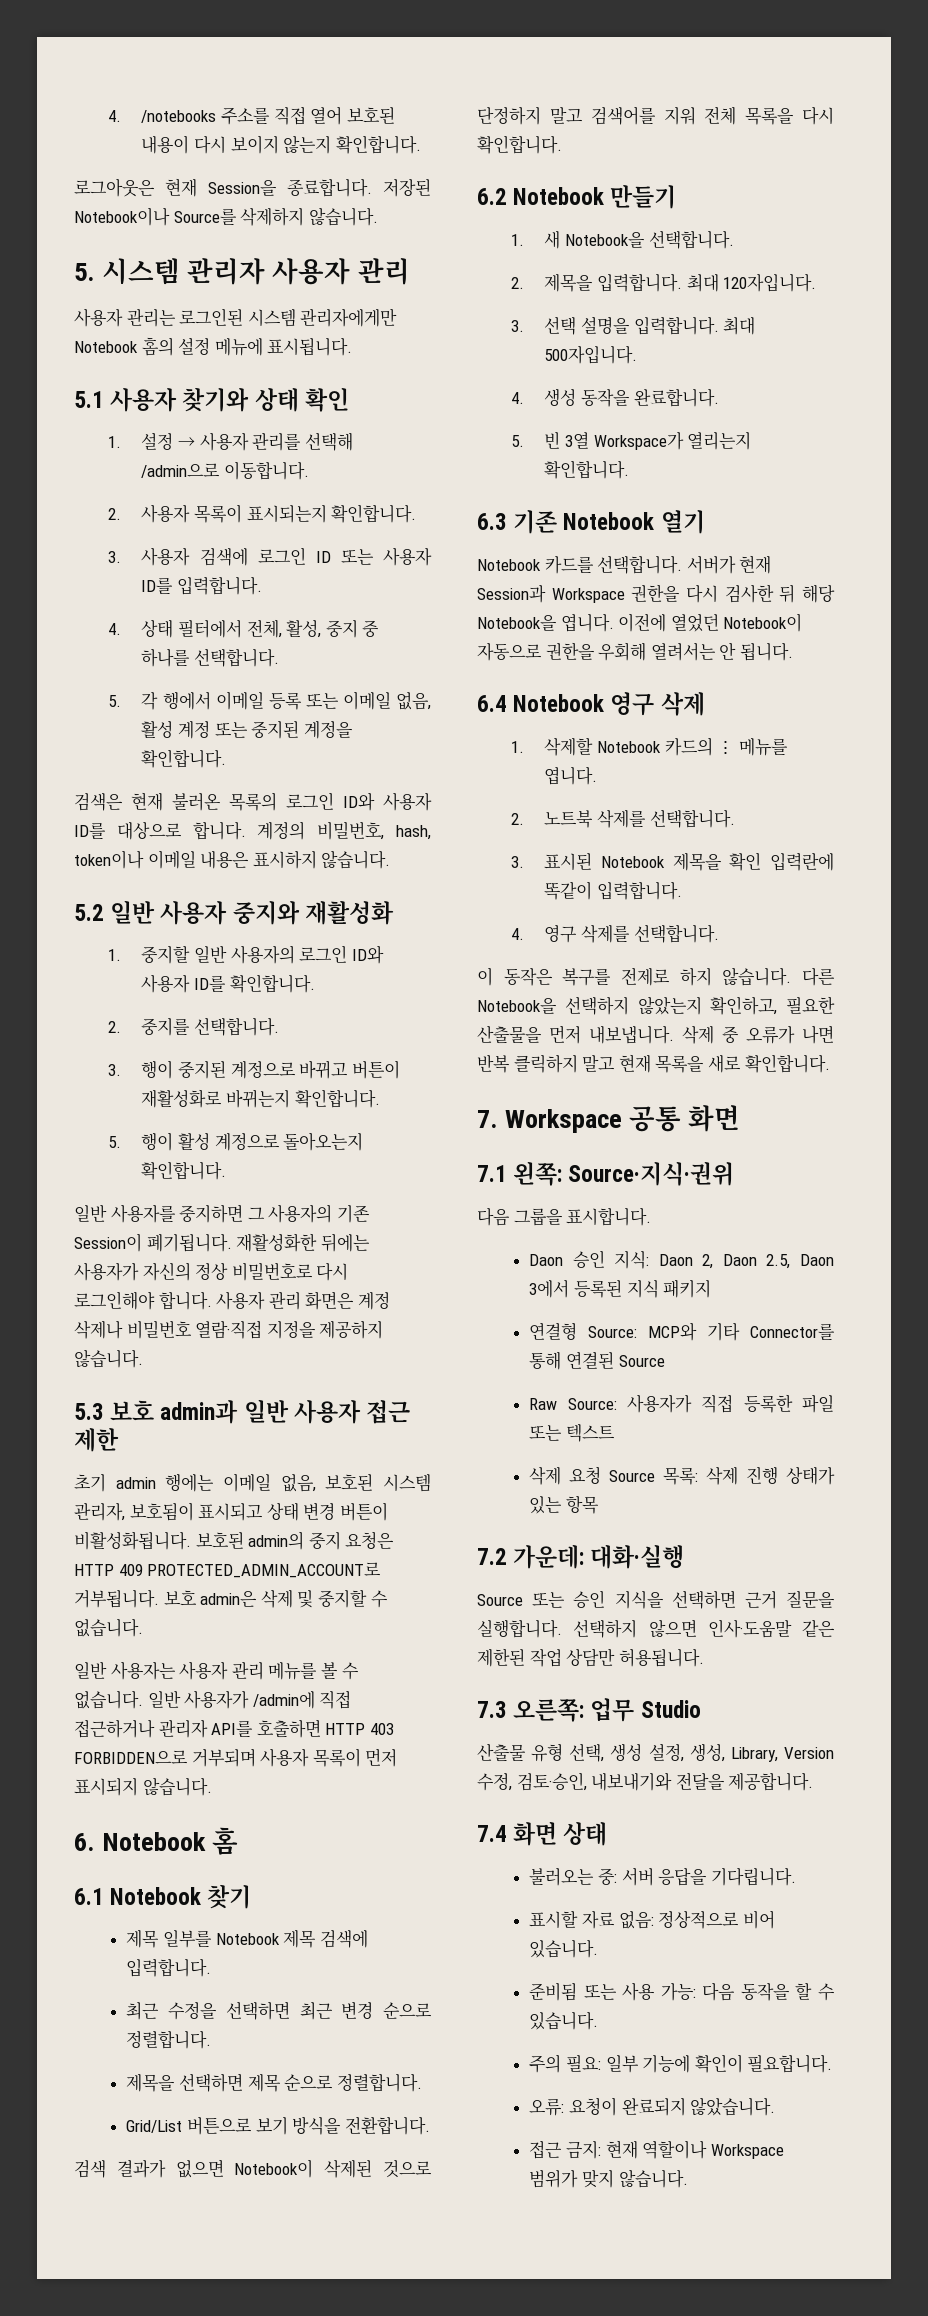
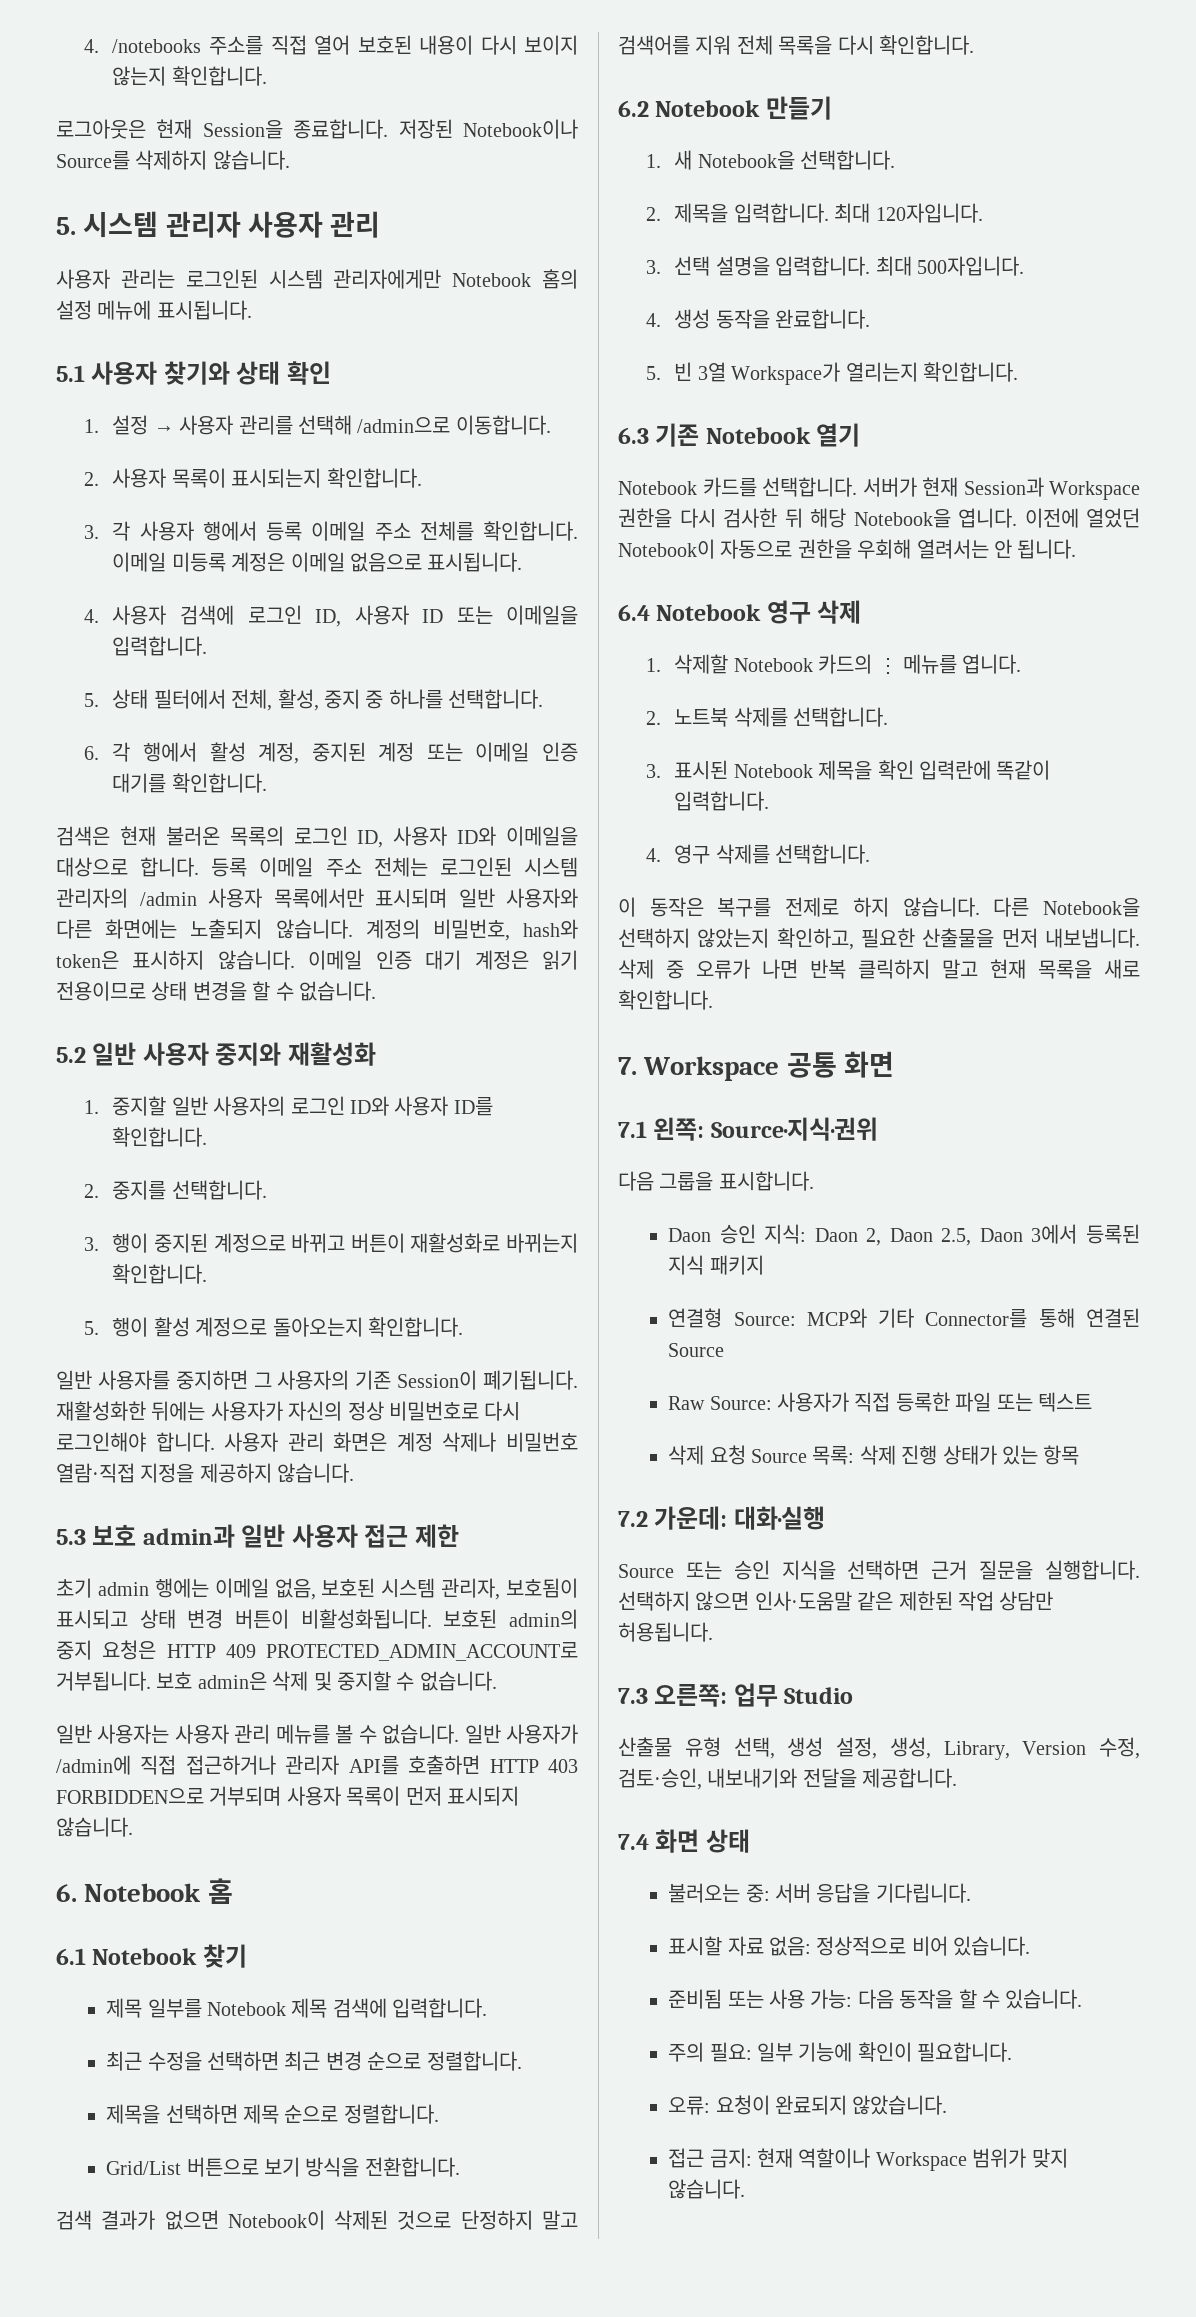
[141,547,432,566] [141,576,263,595] [107,623,121,635] 사용자 검색에 로그인 ID 또는 사용자 ID를 입력합니다. // 4. -> [112,521,578,541] [112,552,523,572] [84,605,578,627] [112,636,208,656] [84,693,100,707] 각 사용자 행에서 등록 이메일 주소 전체를 확인합니다. 이메일 미등록 계정은 이메일 없음으로 표시됩니다. // 4. 사용자 검색에 로그인 ID, 사용자 ID 또는 이메일을 입력합니다. // 5.
[107,695,121,707] 5. -> [84,746,100,760] 6.
[215,691,431,710] [141,720,353,739] 이메일 등록 또는 이메일 없음, 활성 계정 또는 중지된 계정을 -> [209,742,578,764] [112,773,167,793] 활성 계정, 중지된 계정 또는 이메일 인증 대기를
[343,792,432,811] [74,821,431,840] [74,850,391,869] ID와 사용자 ID를 대상으로 합니다. 계정의 비밀번호, hash, token이나 이메일 내용은 표시하지 않습니다. -> [357,826,578,848] [56,857,579,877] [56,888,578,908] [56,919,578,941] [56,950,578,970] [56,981,376,1001] ID, 사용자 ID와 이메일을 대상으로 합니다. 등록 이메일 주소 전체는 로그인된 시스템 관리자의 /admin 사용자 목록에서만 표시되며 일반 사용자와 다른 화면에는 노출되지 않습니다. 계정의 비밀번호, hash와 token은 표시하지 않습니다. 이메일 인증 대기 계정은 읽기 전용이므로 상태 변경을 할 수 없습니다.

